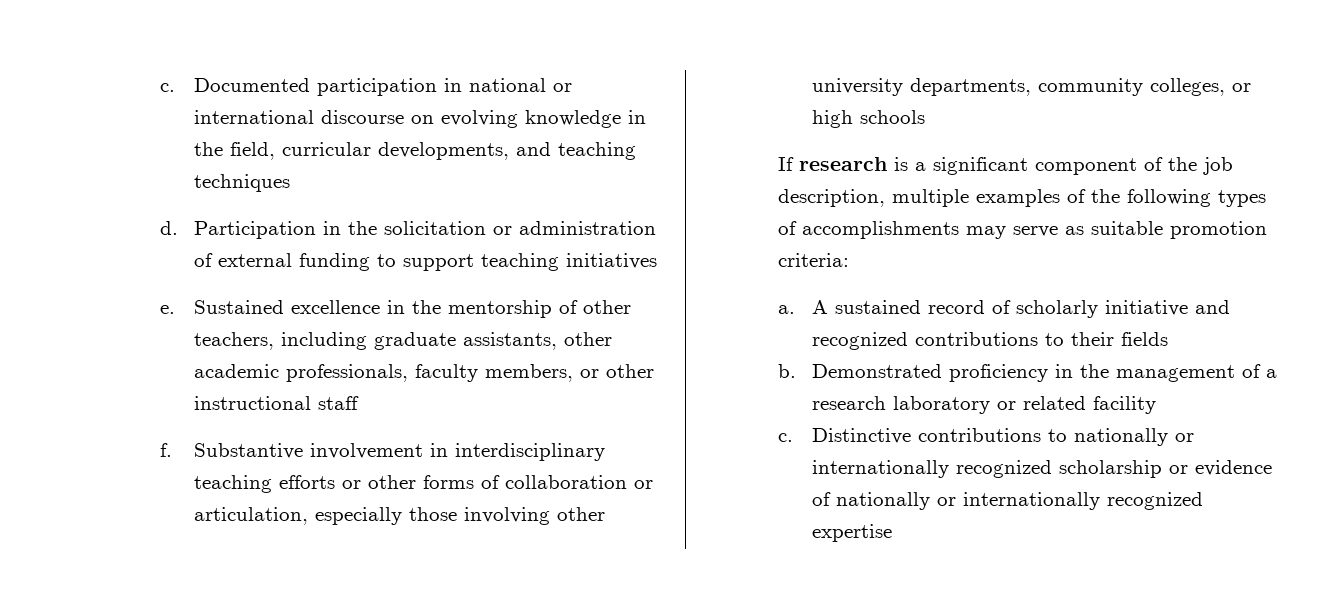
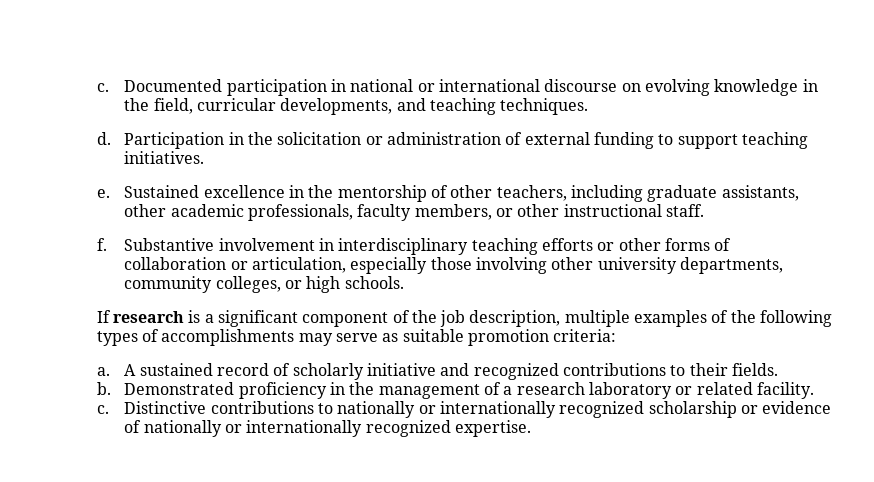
[194,174,291,192] techniques -> [500,98,589,115] techniques.
[566,253,658,269] initiatives -> [124,151,205,164] initiatives.
[318,396,360,410] staff -> [665,204,704,217] staff.
[860,110,926,124] schools -> [344,276,404,289] schools.
[1121,332,1169,346] fields -> [731,363,778,376] fields.
[1093,396,1157,414] facility -> [756,382,814,399] facility.
[812,524,893,542] expertise -> [455,420,532,437] expertise.

